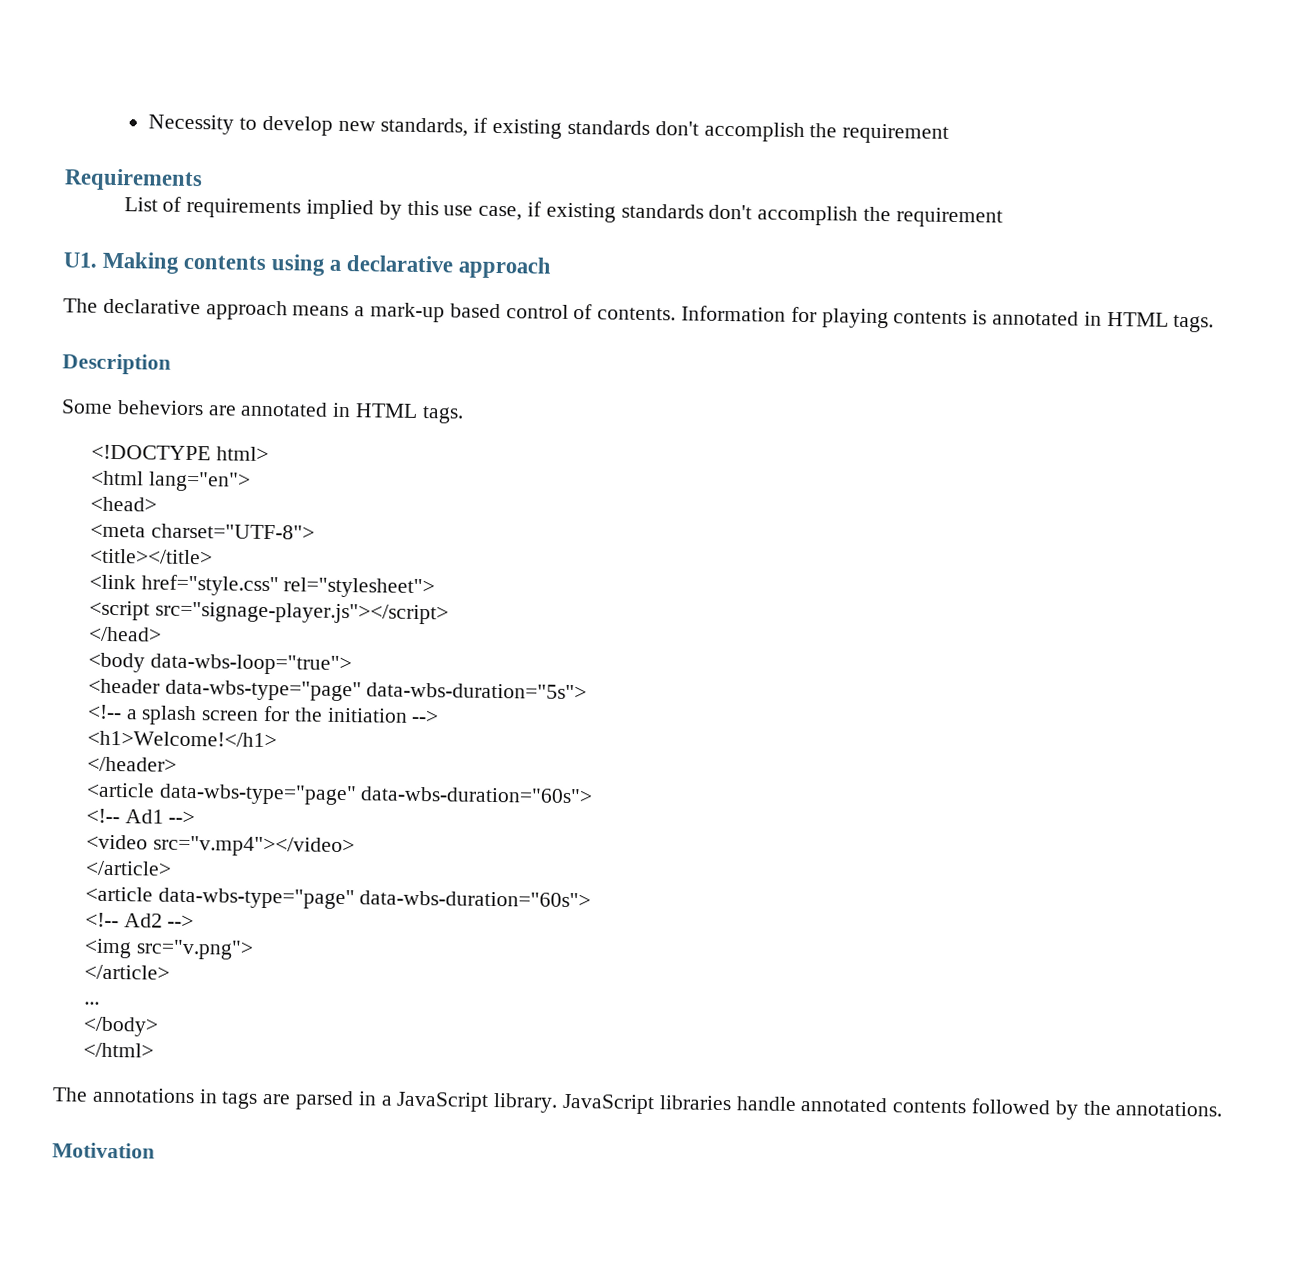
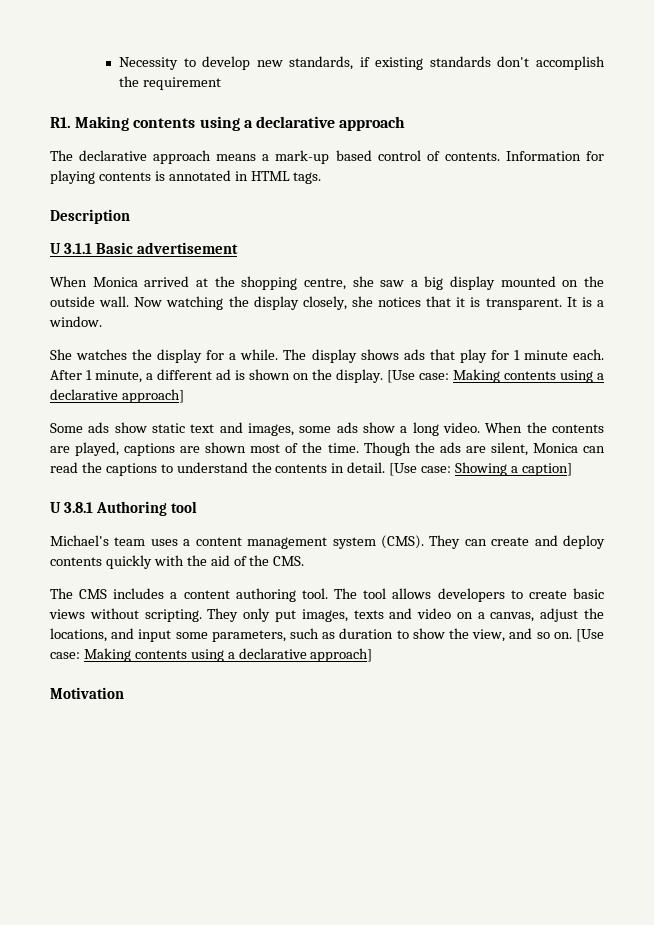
[64,168,203,192] [123,196,1003,228] [63,252,98,268] Requirements // List of requirements implied by this use case, if existing standards don't accomplish the requirement // U1. -> [50,117,71,128] R1.
[61,399,464,424] [90,444,269,462] [89,470,251,492] [89,496,157,512] [89,523,315,540] [88,548,213,565] [88,574,436,599] [88,600,449,625] [87,626,162,642] [87,652,352,676] [87,678,588,702] [86,704,440,726] [86,730,277,748] [86,756,177,772] [85,782,594,806] [85,808,196,825] [85,834,355,858] [84,860,172,876] [84,886,592,910] [84,912,195,929] [83,938,254,960] [83,964,170,980] [83,1001,100,1005] [82,1016,159,1037] [82,1042,154,1058] [52,1087,1224,1120] Some beheviors are annotated in HTML tags. // <!DOCTYPE html> // <html lang="en"> // <head> // <meta charset="UTF-8"> // <title></title> // <link href="style.css" rel="stylesheet"> // <script src="signage-player.js"></script> // </head> // <body data-wbs-loop="true"> // <header data-wbs-type="page" data-wbs-duration="5s"> // <!-- a splash screen for the initiation --> // <h1>Welcome!</h1> // </header> // <article data-wbs-type="page" data-wbs-duration="60s"> // <!-- Ad1 --> // <video src="v.mp4"></video> // </article> // <article data-wbs-type="page" data-wbs-duration="60s"> // <!-- Ad2 --> // <img src="v.png"> // </article> // ... // </body> // </html> // The annotations in tags are parsed in a JavaScript library. JavaScript libraries handle annotated contents followed by the annotations. -> [50,242,238,254] [50,276,605,290] [50,296,604,310] [49,316,102,327] [50,349,604,363] [50,369,604,383] [50,389,184,403] [50,422,604,436] [50,442,605,456] [50,462,572,476] [50,501,197,516] [50,535,606,549] [50,555,305,569] [50,588,604,602] [49,608,604,622] [50,628,604,642] [50,648,373,662] U 3.1.1 Basic advertisement // When Monica arrived at the shopping centre, she saw a big display mounted on the outside wall. Now watching the display closely, she notices that it is transparent. It is a window. // She watches the display for a while. The display shows ads that play for 1 minute each. After 1 minute, a different ad is shown on the display. [Use case: Making contents using a declarative approach] // Some ads show static text and images, some ads show a long video. When the contents are played, captions are shown most of the time. Though the ads are silent, Monica can read the captions to understand the contents in detail. [Use case: Showing a caption] // U 3.8.1 Authoring tool // Michael's team uses a content management system (CMS). They can create and deploy contents quickly with the aid of the CMS. // The CMS includes a content authoring tool. The tool allows developers to create basic views without scripting. They only put images, texts and video on a canvas, adjust the locations, and input some parameters, such as duration to show the view, and so on. [Use case: Making contents using a declarative approach]

